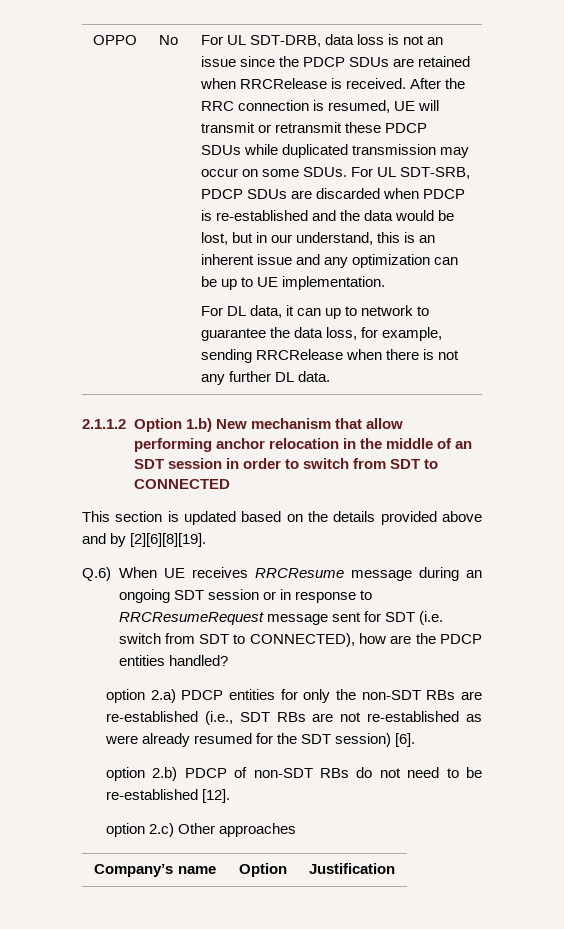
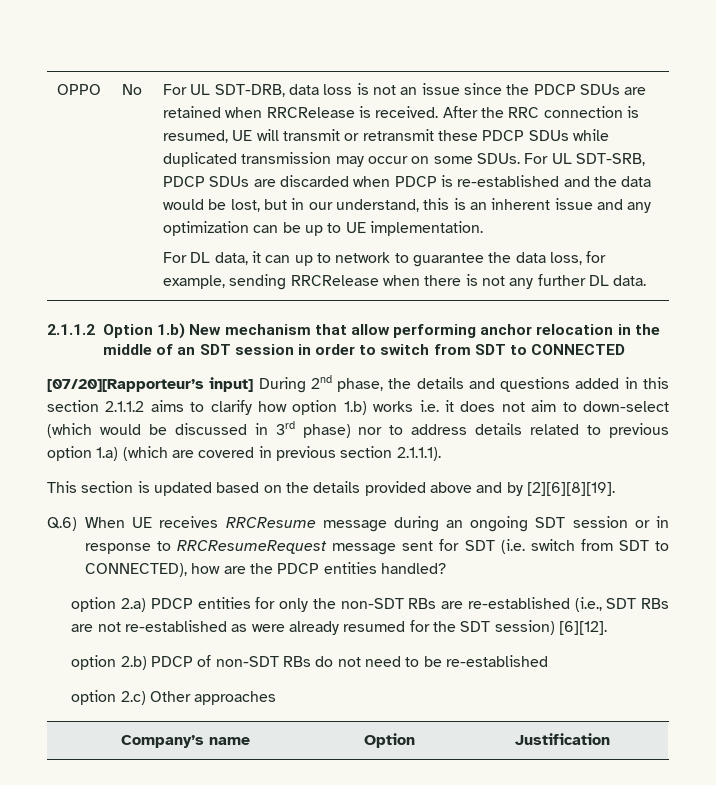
(230, 484) none -> [47,375,669,393] [47,400,669,415] [47,421,669,438] [47,446,441,461] // [07/20][Rapporteur’s input] During 2nd phase, the details and questions added in this section 2.1.1.2 aims to clarify how option 1.b) works i.e. it does not aim to down-select (which would be discussed in 3rd phase) nor to address details related to previous option 1.a) (which are covered in previous section 2.1.1.1).
[395,733,416,747] [6]. -> [558,621,607,635] [6][12].
[202,789,231,803] [12]. -> (548, 661) none

